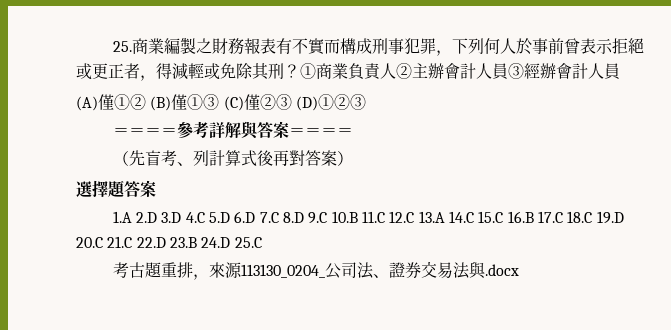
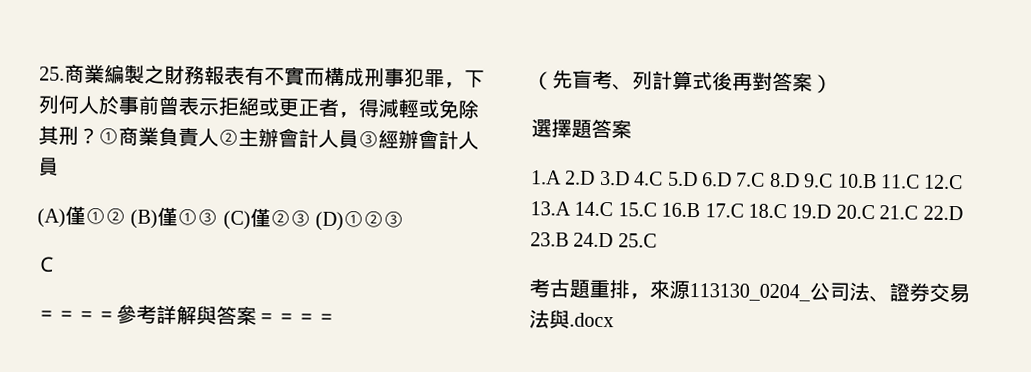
(366, 102) none -> [36,256,58,273] // Ｃ

